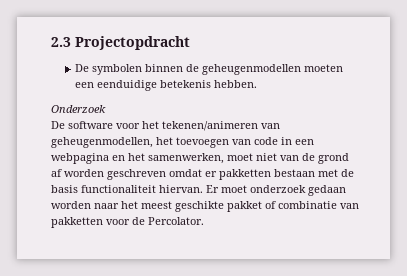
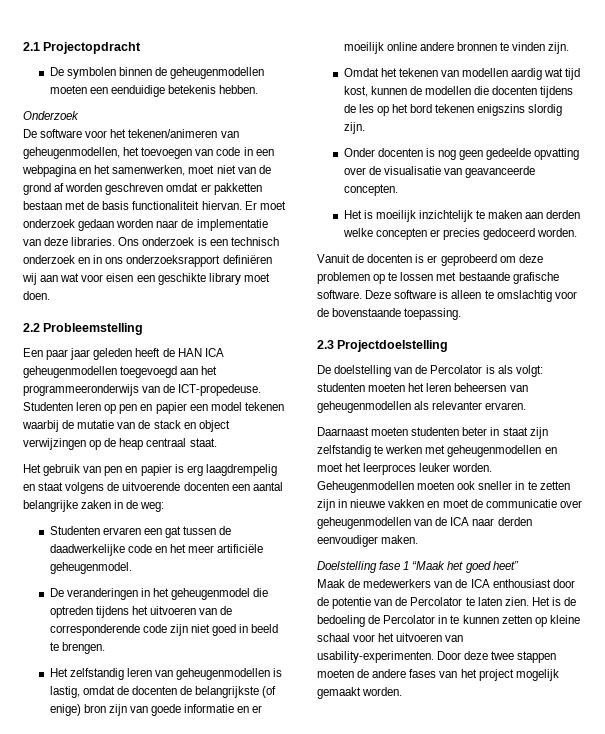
[51,37,71,47] 2.3 -> [23,42,40,51] 2.1
[121,201,359,212] [51,217,204,228] het meest geschikte pakket of combinatie van pakketten voor de Percolator. -> [181,219,268,231] [23,237,279,246] [23,255,272,267] [22,273,270,285] [23,291,50,300] [23,323,144,335] [23,348,224,360] [23,366,218,378] [23,384,262,396] [23,402,284,414] [22,420,230,432] [23,438,217,450] [23,464,277,476] [23,482,283,494] [23,500,165,512] [49,526,232,538] [49,544,264,556] [49,562,132,574] [49,588,269,600] [49,606,233,618] [49,624,279,636] [49,642,105,654] [49,668,283,680] [49,686,277,698] [49,704,263,716] [343,42,570,54] [343,68,581,80] [343,86,574,98] [343,104,563,116] [343,122,365,134] [343,148,580,160] [343,166,535,178] [343,184,398,196] [343,210,581,222] [342,228,578,240] [317,254,543,266] [317,272,559,284] [317,290,577,302] [317,308,462,320] [317,340,449,352] [317,365,543,377] [317,383,528,392] [317,401,527,413] [317,427,548,439] [317,445,557,457] [317,463,493,475] [317,481,570,493] [317,499,582,511] [317,517,532,529] [317,535,419,547] [317,561,519,573] [317,579,575,588] [317,597,577,609] [317,615,580,627] [317,633,464,642] [317,651,557,663] [317,669,559,681] [317,687,403,699] de implementatie van deze libraries. Ons onderzoek is een technisch onderzoek en in ons onderzoeksrapport definiëren wij aan wat voor eisen een geschikte library moet doen. // 2.2 Probleemstelling // Een paar jaar geleden heeft de HAN ICA geheugenmodellen toegevoegd aan het programmeeronderwijs van de ICT-propedeuse. Studenten leren op pen en papier een model tekenen waarbij de mutatie van de stack en object verwijzingen op de heap centraal staat. // Het gebruik van pen en papier is erg laagdrempelig en staat volgens de uitvoerende docenten een aantal belangrijke zaken in de weg: // Studenten ervaren een gat tussen de daadwerkelijke code en het meer artificiële geheugenmodel. // De veranderingen in het geheugenmodel die optreden tijdens het uitvoeren van de corresponderende code zijn niet goed in beeld te brengen. // Het zelfstandig leren van geheugenmodellen is lastig, omdat de docenten de belangrijkste (of enige) bron zijn van goede informatie en er moeilijk online andere bronnen te vinden zijn. // Omdat het tekenen van modellen aardig wat tijd kost, kunnen de modellen die docenten tijdens de les op het bord tekenen enigszins slordig zijn. // Onder docenten is nog geen gedeelde opvatting over de visualisatie van geavanceerde concepten. // Het is moeilijk inzichtelijk te maken aan derden welke concepten er precies gedoceerd worden. // Vanuit de docenten is er geprobeerd om deze problemen op te lossen met bestaande grafische software. Deze software is alleen te omslachtig voor de bovenstaande toepassing. // 2.3 Projectdoelstelling // De doelstelling van de Percolator is als volgt: studenten moeten het leren beheersen van geheugenmodellen als relevanter ervaren. // Daarnaast moeten studenten beter in staat zijn zelfstandig te werken met geheugenmodellen en moet het leerproces leuker worden. Geheugenmodellen moeten ook sneller in te zetten zijn in nieuwe vakken en moet de communicatie over geheugenmodellen van de ICA naar derden eenvoudiger maken. // Doelstelling fase 1 “Maak het goed heet” // Maak de medewerkers van de ICA enthousiast door de potentie van de Percolator te laten zien. Het is de bedoeling de Percolator in te kunnen zetten op kleine schaal voor het uitvoeren van usability-experimenten. Door deze twee stappen moeten de andere fases van het project mogelijk gemaakt worden.

